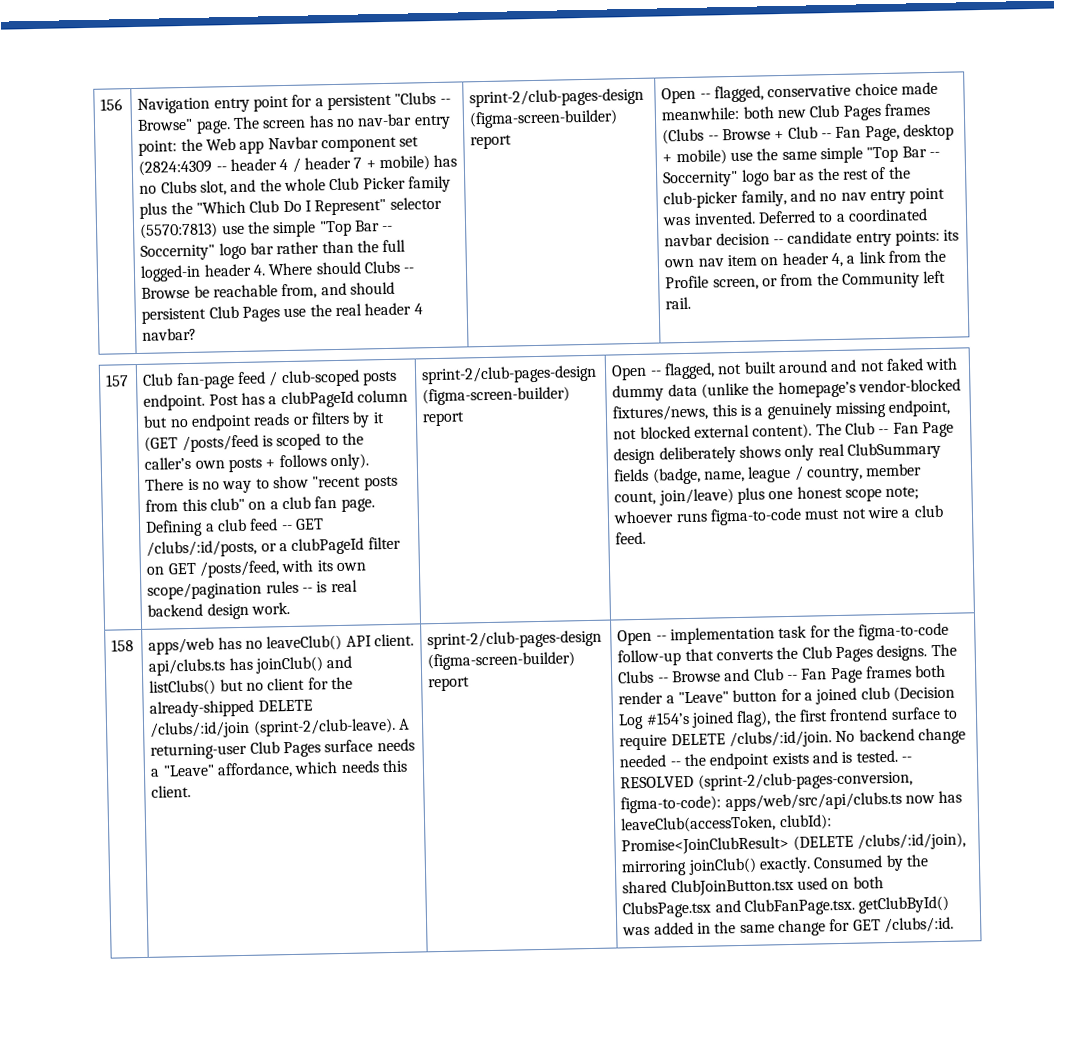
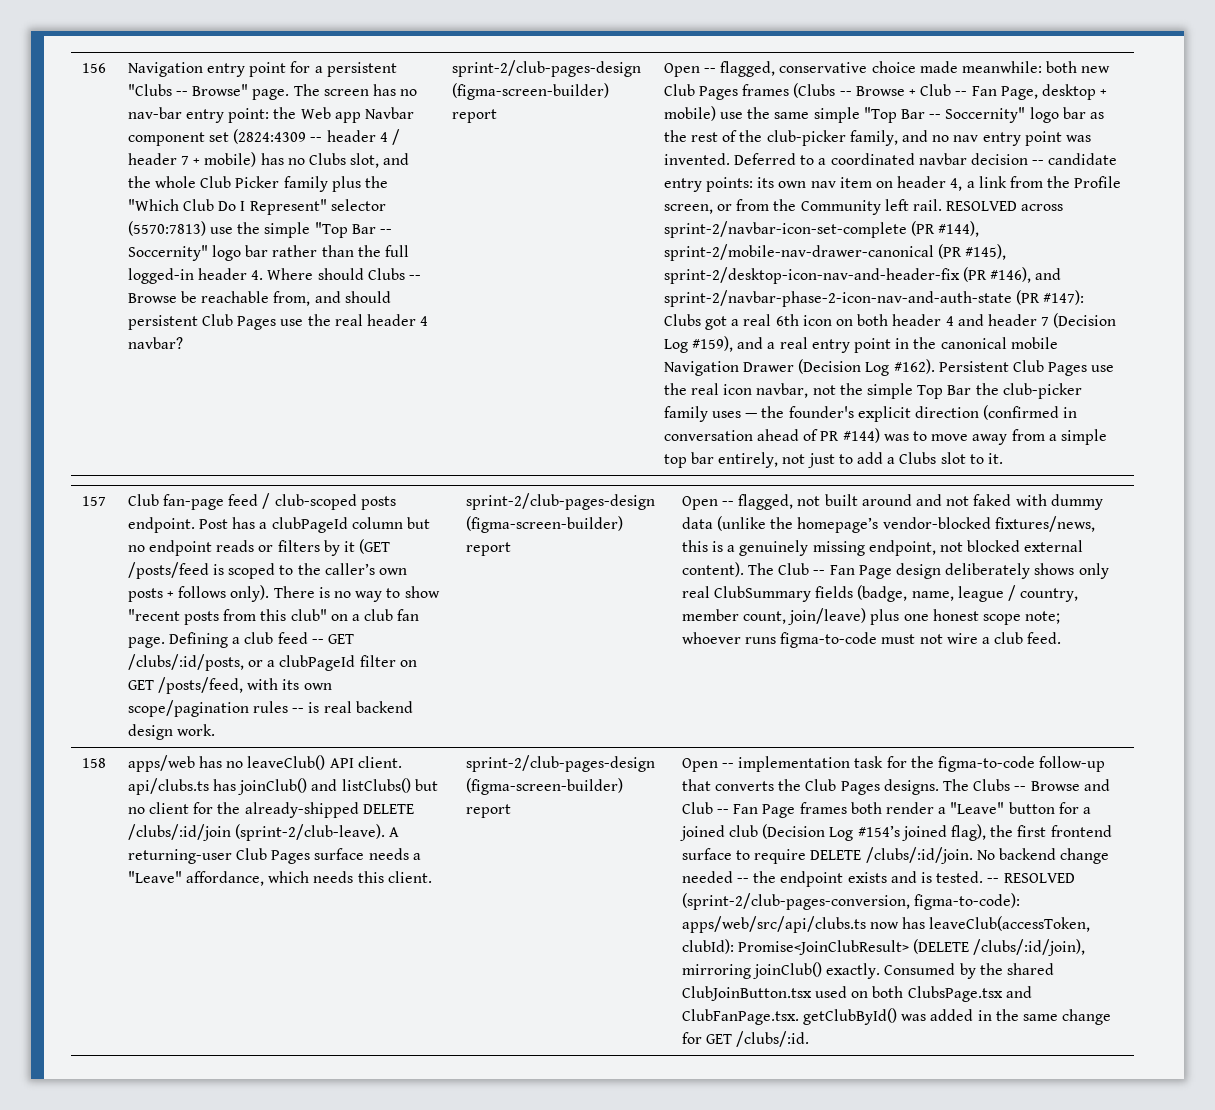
(692, 303) none -> [946,201,1064,211] [663,221,980,238] [663,244,1007,261] [663,267,1062,284] [663,290,1085,307] [663,313,1117,330] [663,336,1058,353] [663,359,1115,376] [663,383,1082,399] [663,405,1078,422] [663,428,1107,445] [663,452,1003,468] RESOLVED across sprint-2/navbar-icon-set-complete (PR #144), sprint-2/mobile-nav-drawer-canonical (PR #145), sprint-2/desktop-icon-nav-and-header-fix (PR #146), and sprint-2/navbar-phase-2-icon-nav-and-auth-state (PR #147): Clubs got a real 6th icon on both header 4 and header 7 (Decision Log #159), and a real entry point in the canonical mobile Navigation Drawer (Decision Log #162). Persistent Club Pages use the real icon navbar, not the simple Top Bar the club-picker family uses — the founder's explicit direction (confirmed in conversation ahead of PR #144) was to move away from a simple top bar entirely, not just to add a Clubs slot to it.

